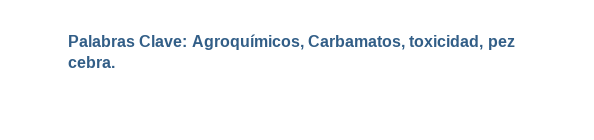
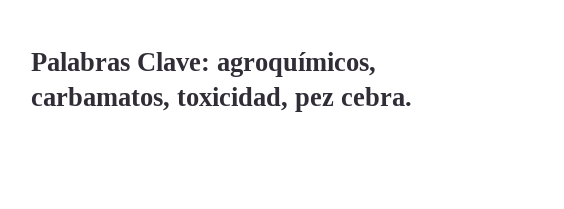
[191,34,405,50] Agroquímicos, Carbamatos, -> [217,52,377,77] [31,87,170,111] agroquímicos, carbamatos,

